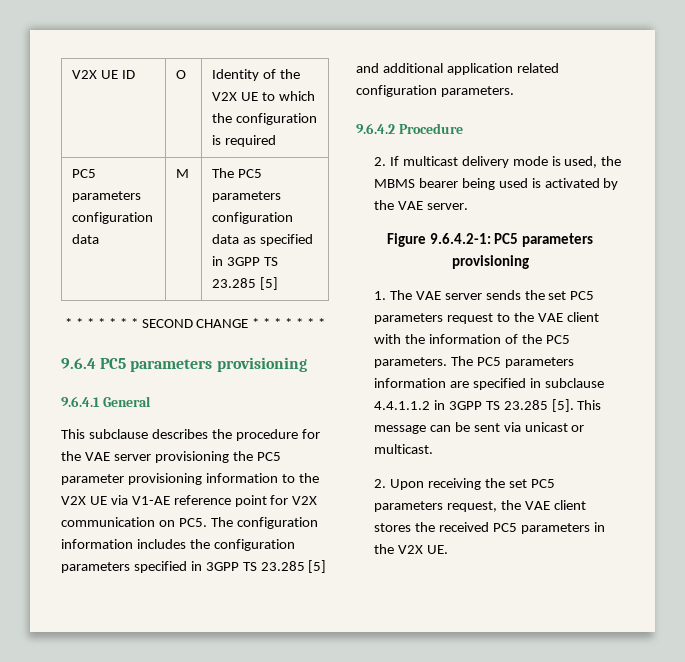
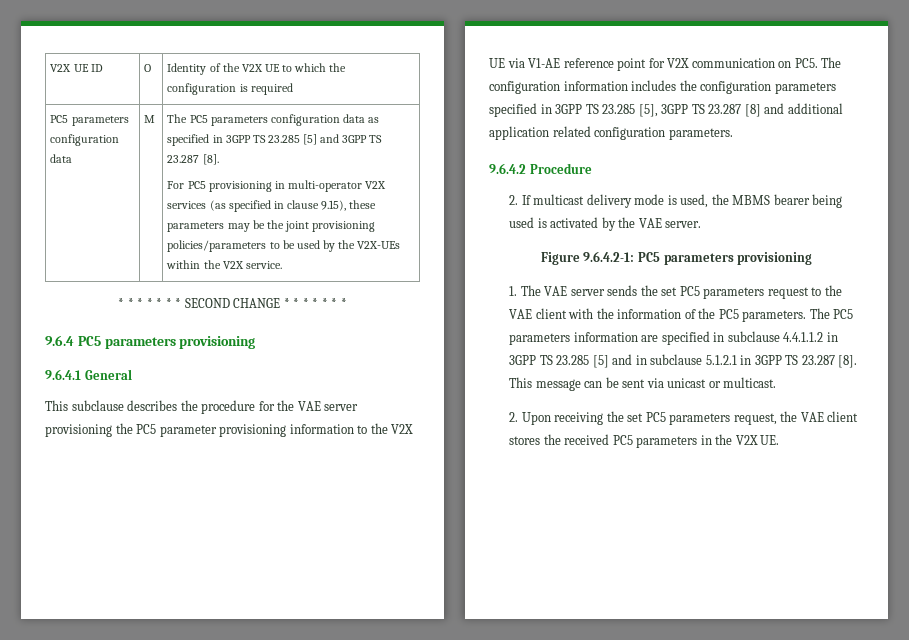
(278, 283) none -> [320,134,383,143] [167,154,219,165] [167,180,386,192] [167,200,377,212] [167,220,375,232] [167,240,401,252] [166,260,282,269] and 3GPP TS 23.287 [8]. // For PC5 provisioning in multi-operator V2X services (as specified in clause 9.15), these parameters may be the joint provisioning policies/parameters to be used by the V2X-UEs within the V2X service.
[308,560,327,573] [5] -> [638,104,761,117] [5], 3GPP TS 23.287 [8]
[551,399,574,412] [5]. -> [592,354,858,368] [5] and in subclause 5.1.2.1 in 3GPP TS 23.287 [8].

